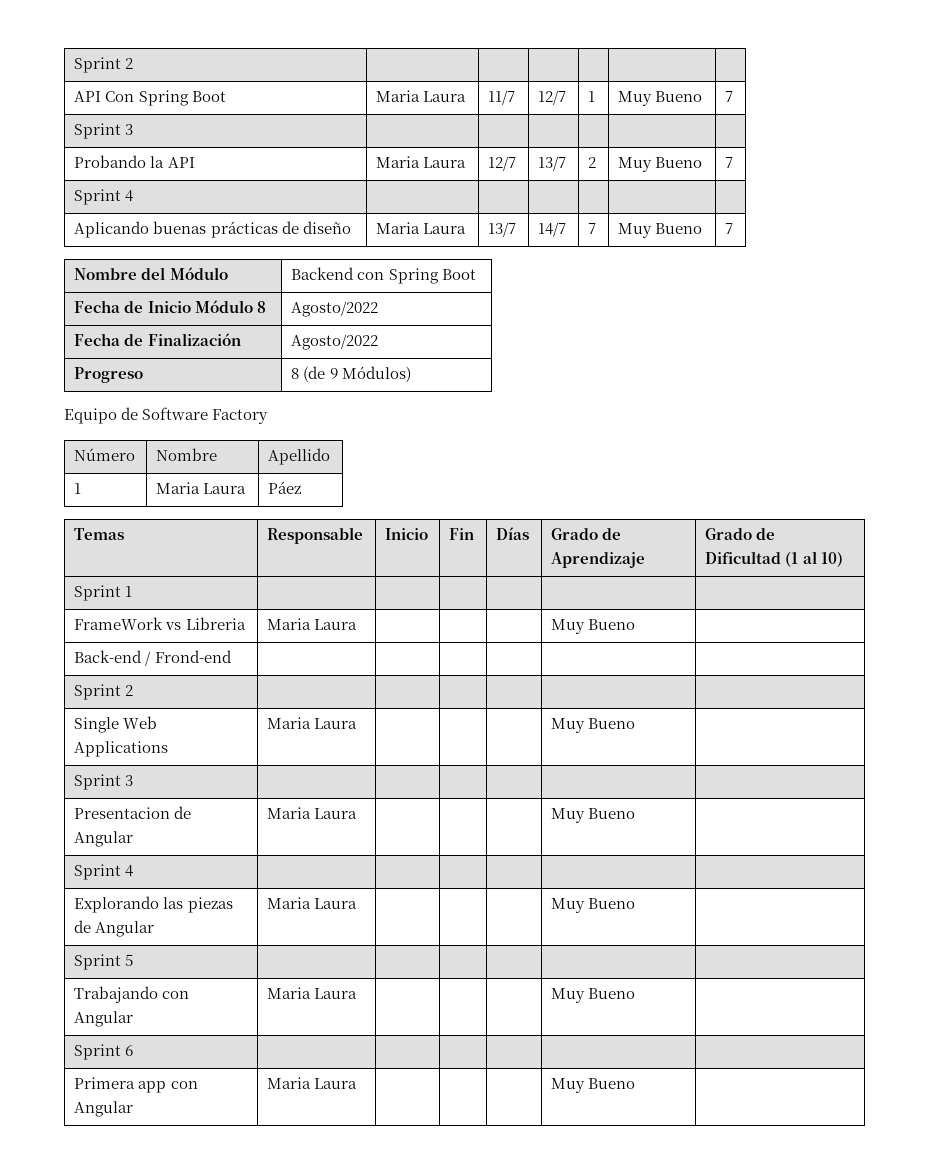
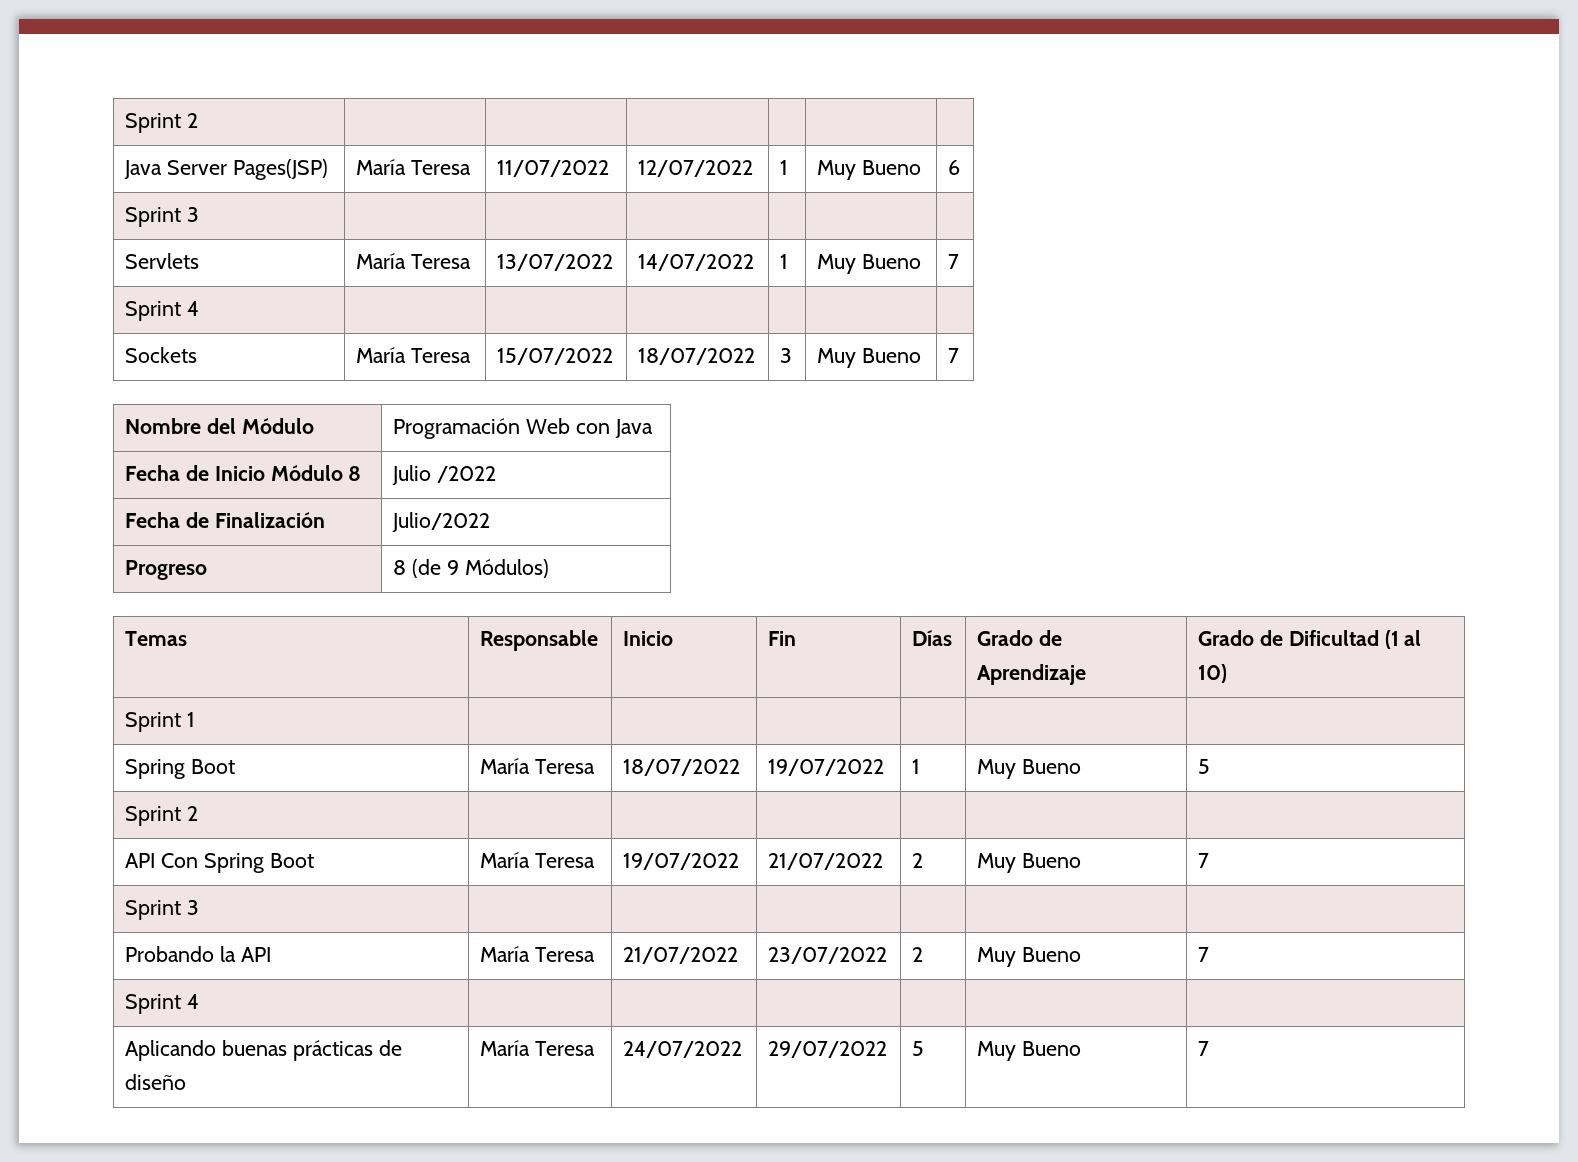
[74,57,134,73] [74,90,226,106] [376,90,467,102] [488,90,516,105] [538,90,567,105] [588,91,596,102] [618,91,703,106] [725,91,734,102] [74,123,134,139] [74,155,195,168] [376,156,467,168] [488,156,517,171] [538,156,567,171] [588,157,597,168] [618,157,703,172] [725,157,734,168] [74,189,134,205] [74,221,351,238] [376,222,467,234] [488,222,517,237] [538,222,567,237] [588,223,597,234] Sprint 2 | | | | | | // API Con Spring Boot | Maria Laura | 11/7 | 12/7 | 1 | Muy Bueno | 7 // Sprint 3 | | | | | | // Probando la API | Maria Laura | 12/7 | 13/7 | 2 | Muy Bueno | 7 // Sprint 4 | | | | | | // Aplicando buenas prácticas de diseño | Maria Laura | 13/7 | 14/7 | 7 -> [125,113,198,133] [124,159,328,180] [356,159,471,175] [497,160,610,177] [638,160,754,177] [780,160,789,175] [817,160,921,180] [948,160,961,175] [125,207,199,227] [125,253,200,269] [356,253,471,269] [497,254,614,271] [638,254,755,271] [780,254,789,269] [817,254,921,274] [948,254,960,269] [125,301,199,321] [125,347,198,363] [356,347,471,363] [497,348,614,365] [638,348,756,365] [780,348,793,363] Sprint 2 | | | | | | // Java Server Pages(JSP) | María Teresa | 11/07/2022 | 12/07/2022 | 1 | Muy Bueno | 6 // Sprint 3 | | | | | | // Servlets | María Teresa | 13/07/2022 | 14/07/2022 | 1 | Muy Bueno | 7 // Sprint 4 | | | | | | // Sockets | María Teresa | 15/07/2022 | 18/07/2022 | 3
[291,267,476,284] Backend con Spring Boot -> [393,418,653,439] Programación Web con Java
[291,301,379,317] Agosto/2022 -> [392,465,496,485] Julio /2022
[291,334,379,350] Agosto/2022 -> [392,512,491,532] Julio/2022
[64,407,269,424] [74,448,136,461] [156,448,218,461] [268,448,331,465] [74,483,82,494] [156,482,247,494] [268,481,302,494] // Equipo de Software Factory // Número | Nombre | Apellido // 1 | Maria Laura | Páez -> (549, 568) none
[74,617,246,630] [267,618,358,630] [551,619,636,634] [74,650,232,666] [74,684,134,700] [74,716,158,733] [74,741,169,757] [267,717,358,729] [551,718,636,733] [74,774,134,790] [74,806,192,819] [74,831,134,847] [267,807,358,819] [551,808,636,823] [74,864,134,880] [74,896,233,913] [74,920,155,937] [267,897,358,909] [551,898,636,913] [74,954,134,970] [74,986,190,1003] [74,1011,134,1027] [267,987,358,999] [551,988,636,1003] [74,1044,134,1060] [74,1077,198,1093] [74,1101,134,1117] [267,1077,358,1089] [551,1078,636,1093] FrameWork vs Libreria | Maria Laura | | | | Muy Bueno | // Back-end / Frond-end | | | | | | // Sprint 2 | | | | | | // Single Web Applications | Maria Laura | | | | Muy Bueno | // Sprint 3 | | | | | | // Presentacion de Angular | Maria Laura | | | | Muy Bueno | // Sprint 4 | | | | | | // Explorando las piezas de Angular | Maria Laura | | | | Muy Bueno | // Sprint 5 | | | | | | // Trabajando con Angular | Maria Laura | | | | Muy Bueno | // Sprint 6 | | | | | | // Primera app con Angular | Maria Laura | | | | Muy Bueno | -> [125,759,235,779] [480,758,595,774] [623,759,741,776] [768,759,885,776] [912,759,921,774] [977,759,1081,779] [1198,759,1211,774] [125,806,198,826] [125,853,314,873] [480,852,595,868] [623,853,740,870] [768,853,884,870] [912,853,924,868] [977,853,1081,873] [1198,853,1210,868] [125,900,199,920] [125,946,271,962] [480,946,595,962] [623,947,739,964] [768,947,888,964] [912,947,924,962] [977,947,1081,967] [1198,947,1210,962] [125,994,199,1014] [125,1040,402,1061] [125,1074,187,1090] [480,1040,595,1056] [623,1041,743,1058] [768,1041,888,1058] [912,1041,925,1056] [977,1041,1081,1061] [1198,1041,1210,1056] Spring Boot | María Teresa | 18/07/2022 | 19/07/2022 | 1 | Muy Bueno | 5 // Sprint 2 | | | | | | // API Con Spring Boot | María Teresa | 19/07/2022 | 21/07/2022 | 2 | Muy Bueno | 7 // Sprint 3 | | | | | | // Probando la API | María Teresa | 21/07/2022 | 23/07/2022 | 2 | Muy Bueno | 7 // Sprint 4 | | | | | | // Aplicando buenas prácticas de diseño | María Teresa | 24/07/2022 | 29/07/2022 | 5 | Muy Bueno | 7

